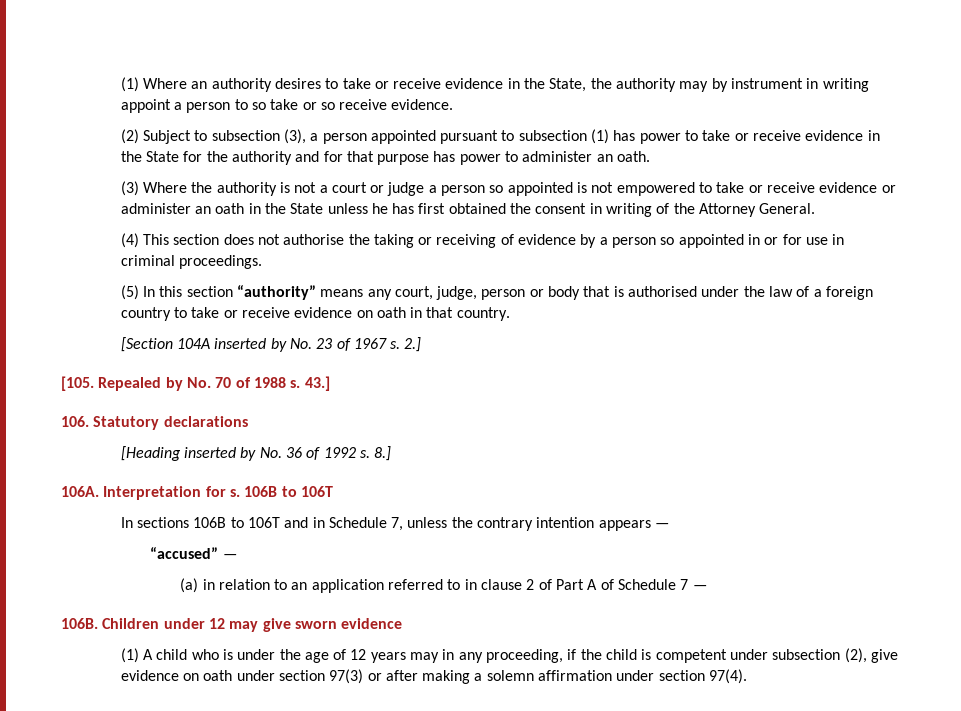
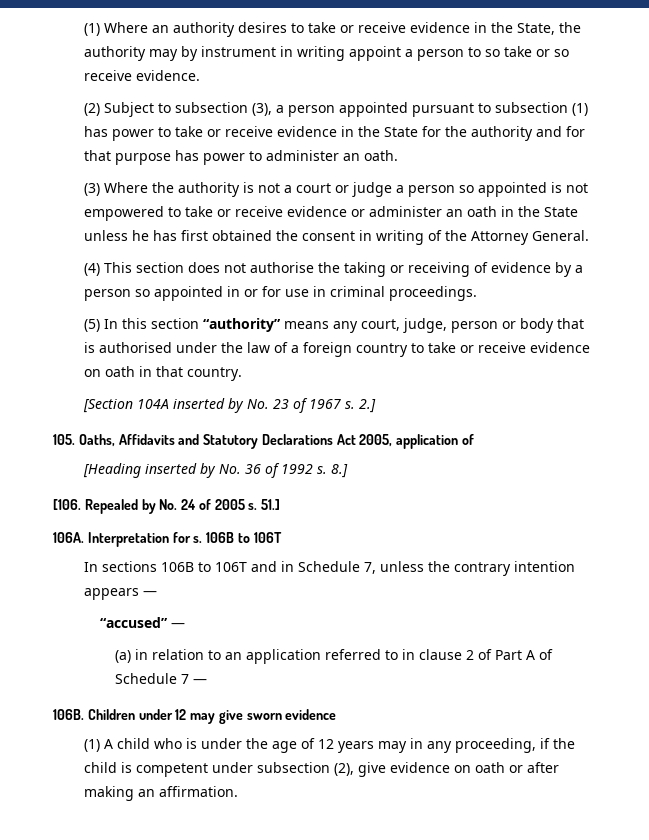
[61,376,330,391] [61,416,248,430] [105. Repealed by No. 70 of 1988 s. 43.] // 106. Statutory declarations -> [53,434,475,449] 105. Oaths, Affidavits and Statutory Declarations Act 2005, application of
(392, 453) none -> [53,499,281,514] // [106. Repealed by No. 24 of 2005 s. 51.]
[236,669,748,684] under section 97(3) or after making a solemn affirmation under section 97(4). -> [509,762,560,773] [84,786,239,801] or after making an affirmation.

